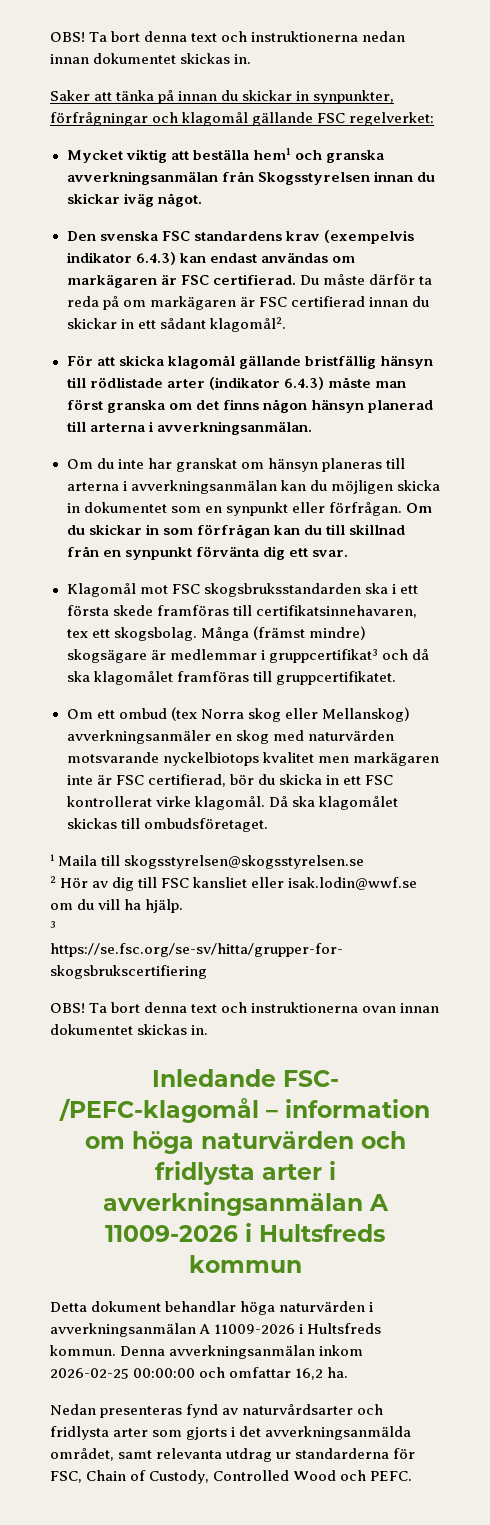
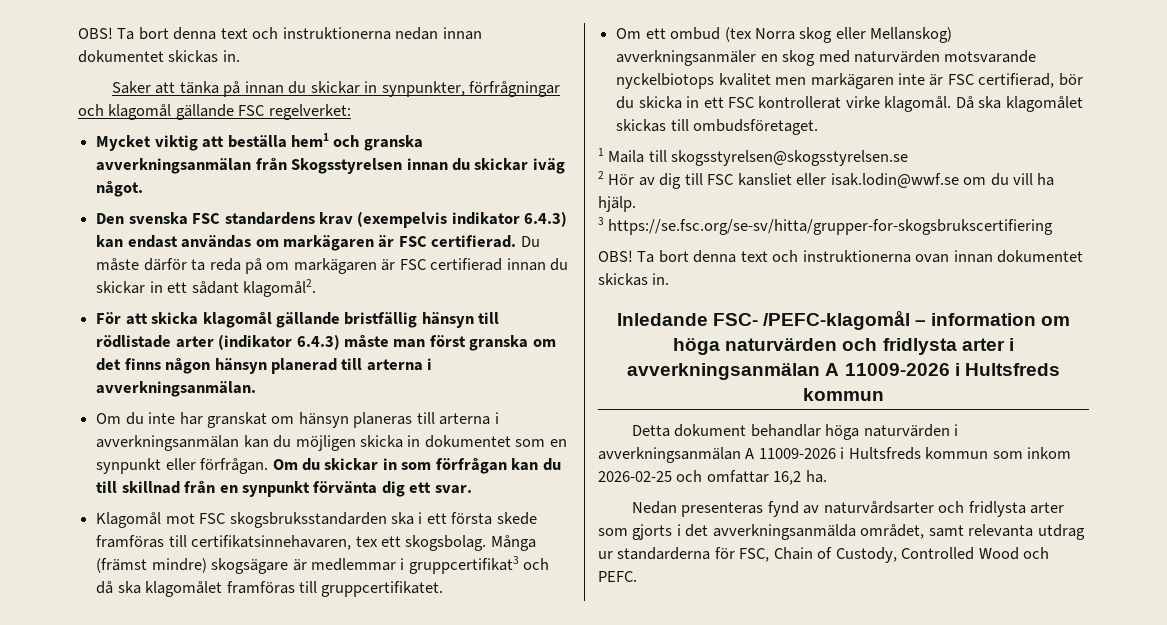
[50,1345,316,1359] kommun. Denna avverkningsanmälan -> [925,447,1023,459] kommun som
[133,1368,196,1378] 00:00:00 -> (672, 476) none

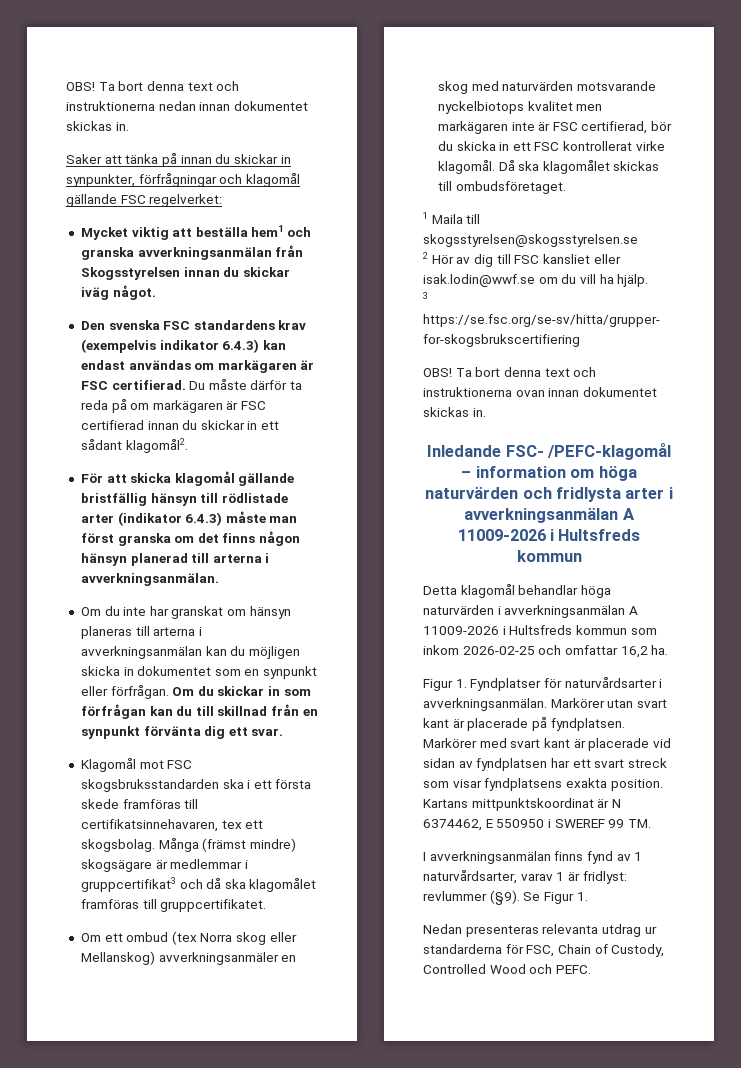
[674,424,747,437] dokument -> [460,584,515,598] klagomål
[631,501,1065,517] [598,524,964,540] Nedan presenteras fynd av naturvårdsarter och fridlysta arter som gjorts i det avverkningsanmälda området, samt -> [423,677,663,691] [423,698,667,711] [423,717,625,731] [423,738,671,751] [423,758,667,771] [423,778,663,791] [423,798,621,811] [423,819,651,831] [423,851,643,864] [423,870,627,884] [423,890,588,905] [423,924,539,937] Figur 1. Fyndplatser för naturvårdsarter i avverkningsanmälan. Markörer utan svart kant är placerade på fyndplatsen. Markörer med svart kant är placerade vid sidan av fyndplatsen har ett svart streck som visar fyndplatsens exakta position. Kartans mittpunktskoordinat är N 6374462, E 550950 i SWEREF 99 TM. // I avverkningsanmälan finns fynd av 1 naturvårdsarter, varav 1 är fridlyst: revlummer (§9). Se Figur 1. // Nedan presenteras

